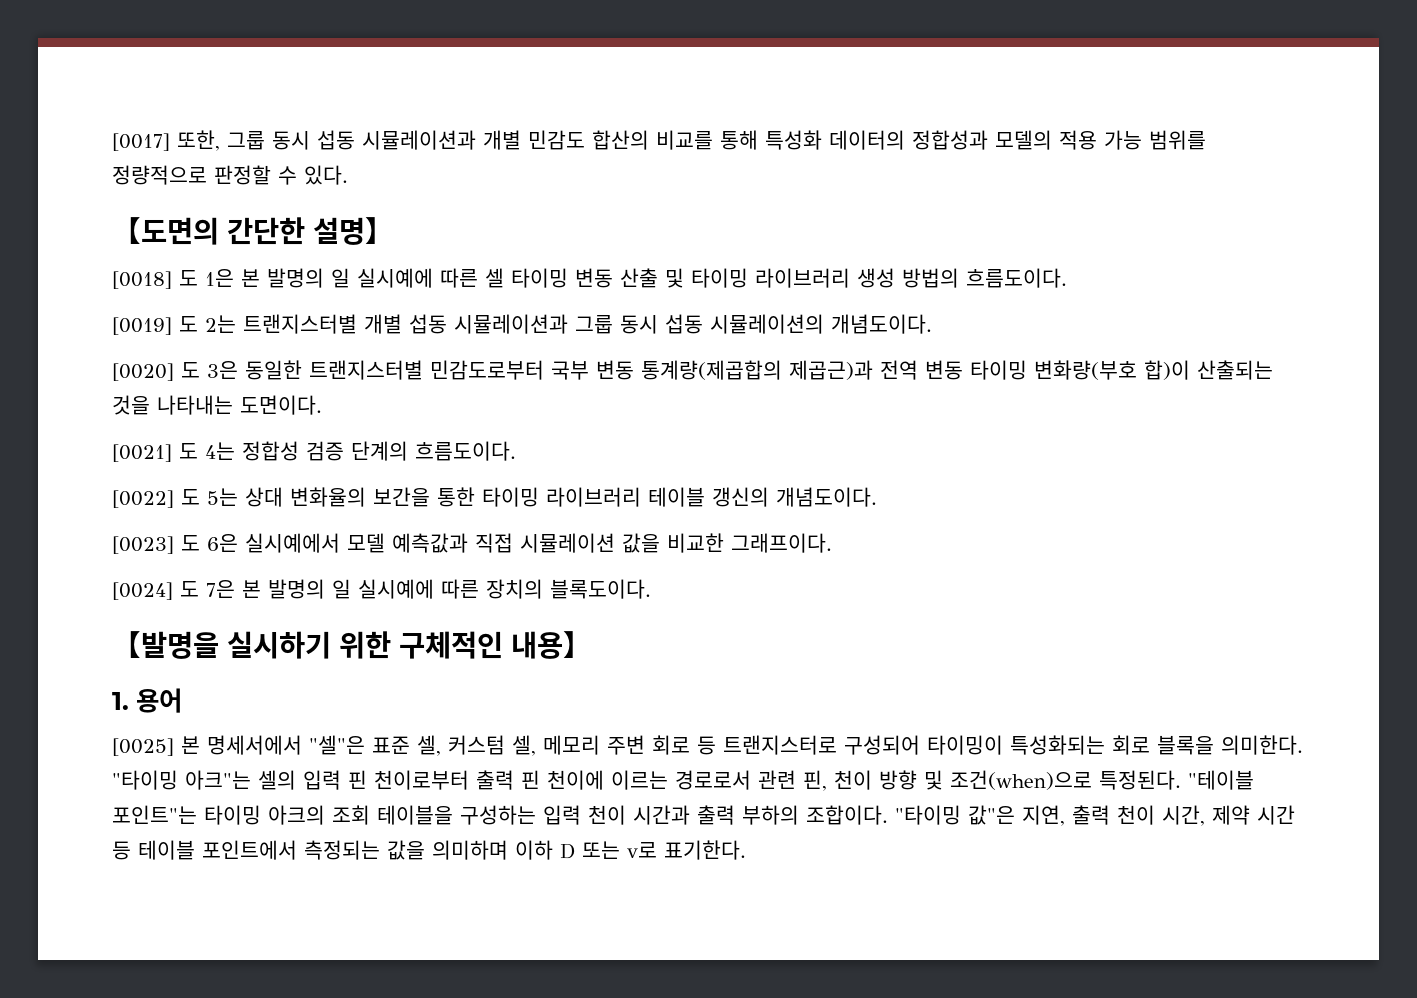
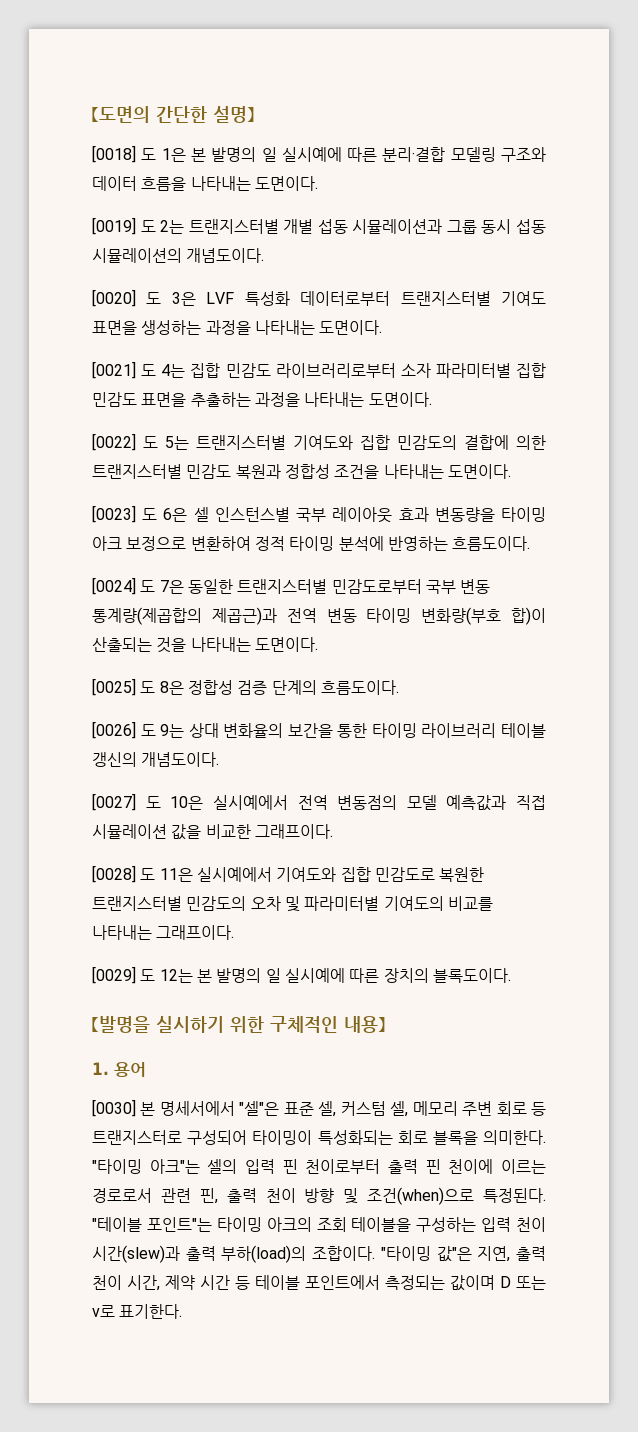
[112,130,1206,151] [112,165,348,185] [0017] 또한, 그룹 동시 섭동 시뮬레이션과 개별 민감도 합산의 비교를 통해 특성화 데이터의 정합성과 모델의 적용 가능 범위를 정량적으로 판정할 수 있다. // -> (92, 114) none
[485,268,1067,288] 셀 타이밍 변동 산출 및 타이밍 라이브러리 생성 방법의 흐름도이다. -> [382,147,546,162] [92,176,318,191] 분리·결합 모델링 구조와 데이터 흐름을 나타내는 도면이다.
(238, 370) none -> [206,291,546,306] [92,320,383,335] [92,361,546,379] [92,392,432,407] [92,433,546,451] [92,464,511,479] [92,505,546,523] [92,536,531,551] [92,577,184,595] LVF 특성화 데이터로부터 트랜지스터별 기여도 표면을 생성하는 과정을 나타내는 도면이다. // [0021] 도 4는 집합 민감도 라이브러리로부터 소자 파라미터별 집합 민감도 표면을 추출하는 과정을 나타내는 도면이다. // [0022] 도 5는 트랜지스터별 기여도와 집합 민감도의 결합에 의한 트랜지스터별 민감도 복원과 정합성 조건을 나타내는 도면이다. // [0023] 도 6은 셀 인스턴스별 국부 레이아웃 효과 변동량을 타이밍 아크 보정으로 변환하여 정적 타이밍 분석에 반영하는 흐름도이다. // [0024] 도 7은
[112,442,235,462] [0021] 도 4는 -> [92,678,184,696] [0025] 도 8은
[112,488,238,508] [0022] 도 5는 -> [92,721,185,739] [0026] 도 9는
[112,533,340,554] [0023] 도 6은 실시예에서 -> [92,793,398,811] [0027] 도 10은 실시예에서 전역 변동점의
[112,580,235,600] [0024] 도 7은 -> [92,865,485,883] [92,896,493,912] [92,925,235,940] [92,966,193,984] [0028] 도 11은 실시예에서 기여도와 집합 민감도로 복원한 트랜지스터별 민감도의 오차 및 파라미터별 기여도의 비교를 나타내는 그래프이다. // [0029] 도 12는
[112,738,174,756] [0025] -> [92,1099,136,1117] [0030]
(827, 780) none -> [226,1188,257,1203] 출력
[633,805,799,825] 시간과 출력 부하의 -> [92,1245,307,1263] 시간(slew)과 출력 부하(load)의
[387,840,553,860] 값을 의미하며 이하 -> [450,1275,495,1291] 값이며

